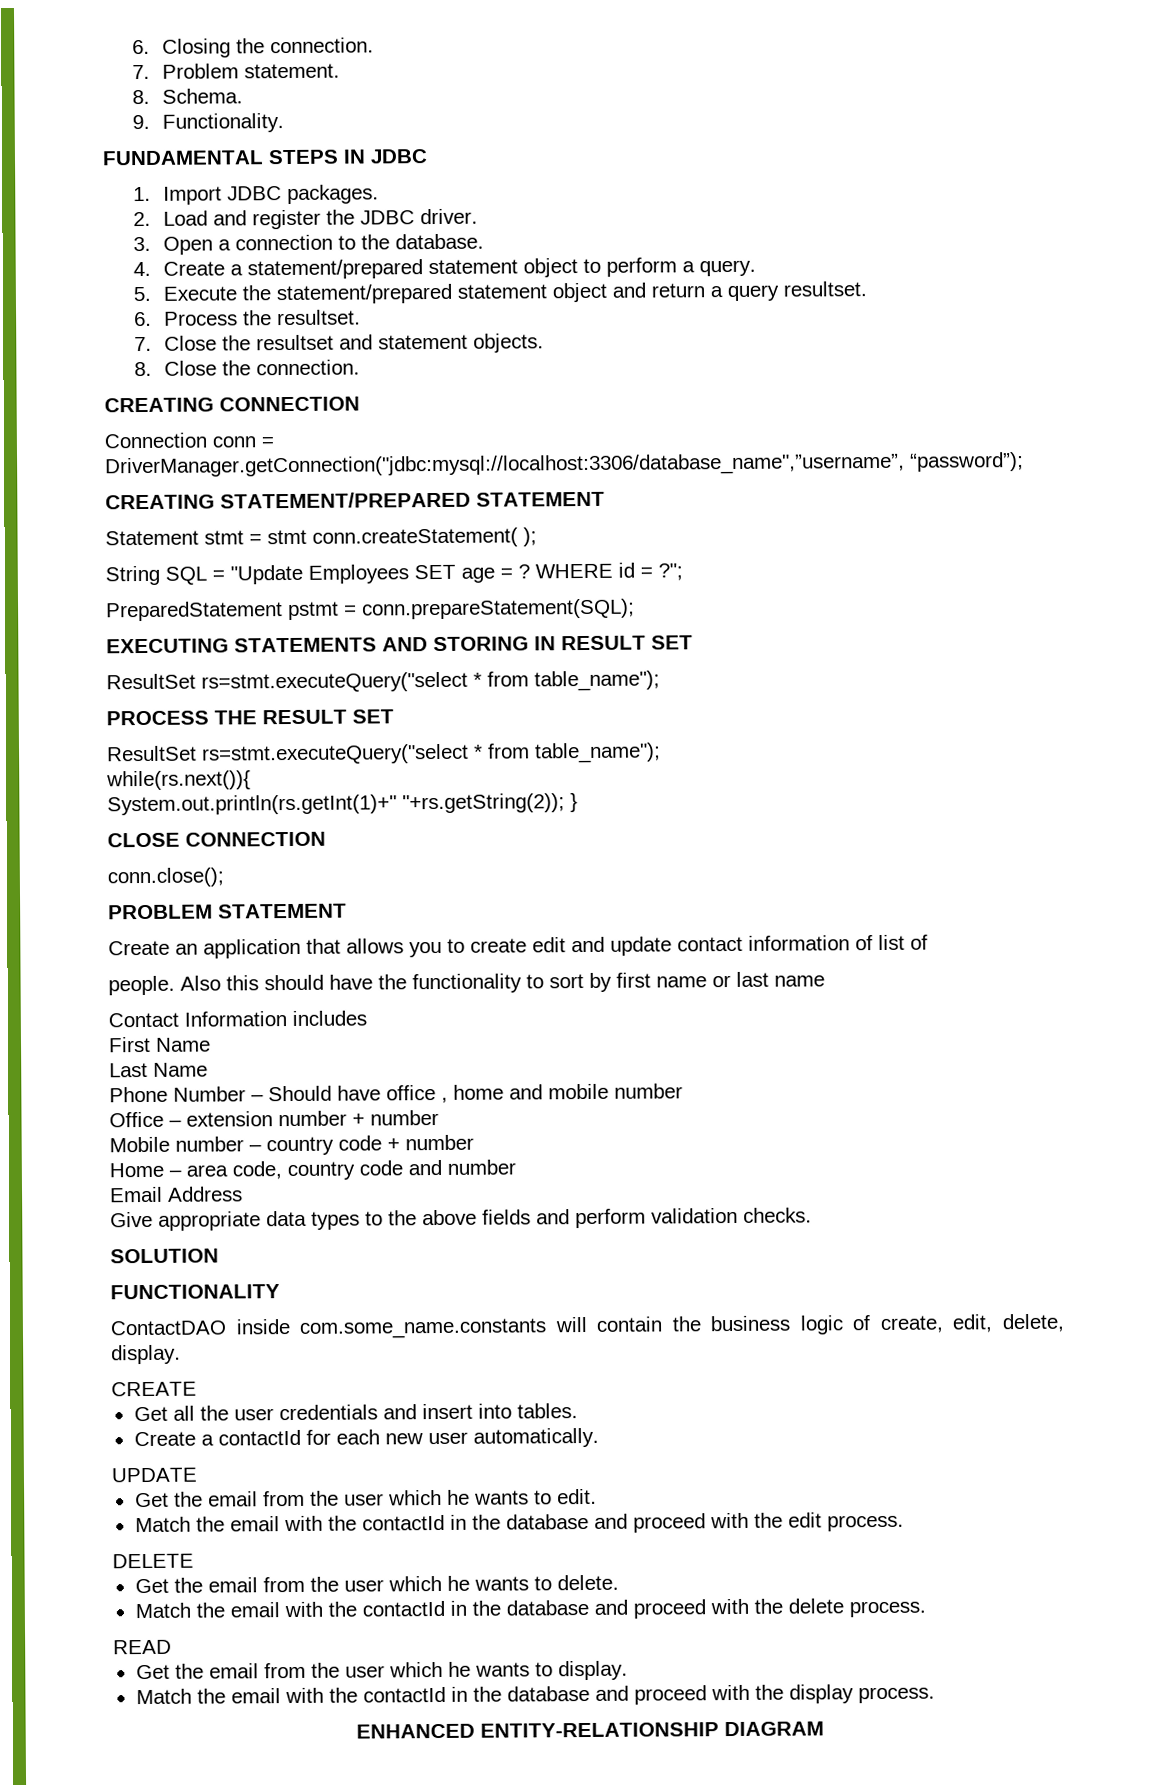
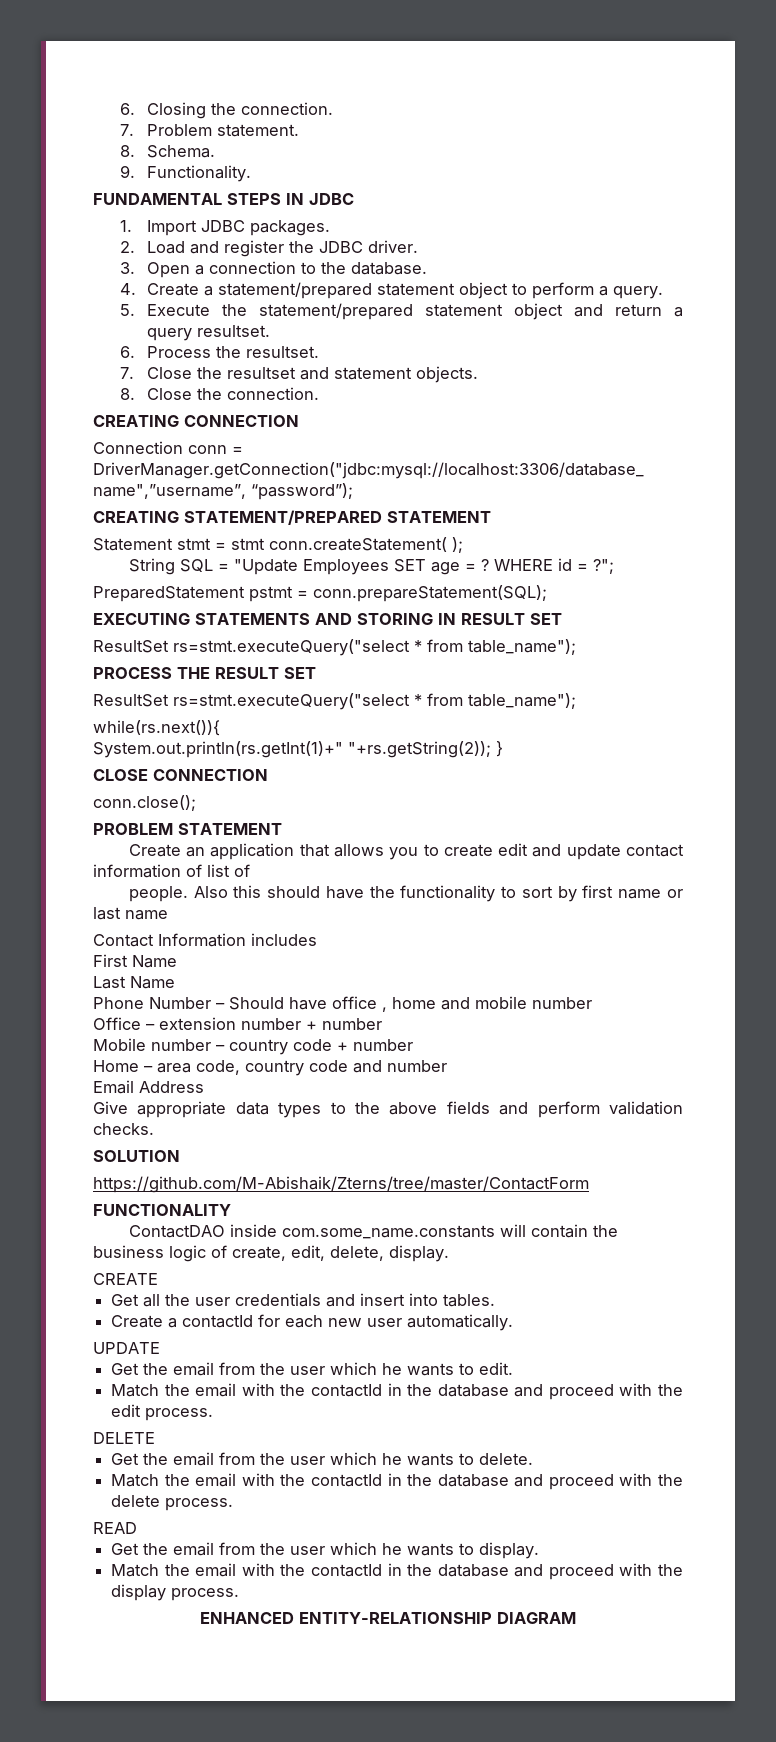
(219, 1256) none -> [93,1176,589,1193] // https://github.com/M-Abishaik/Zterns/tree/master/ContactForm

